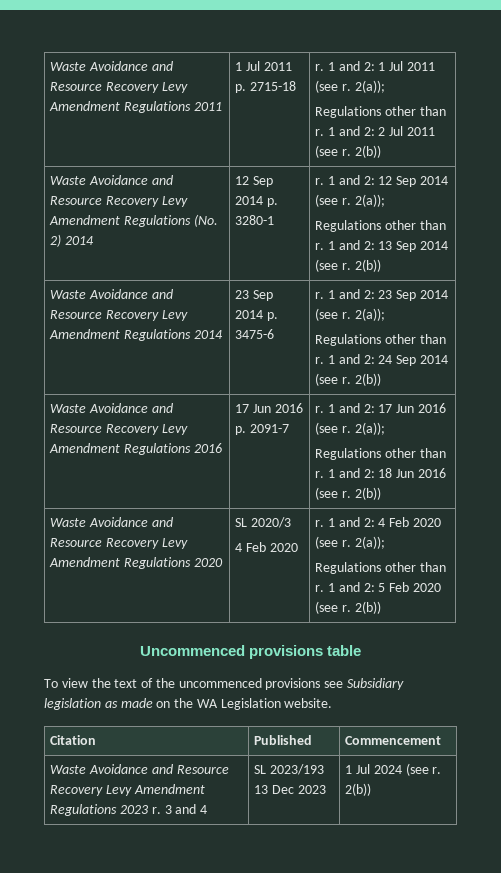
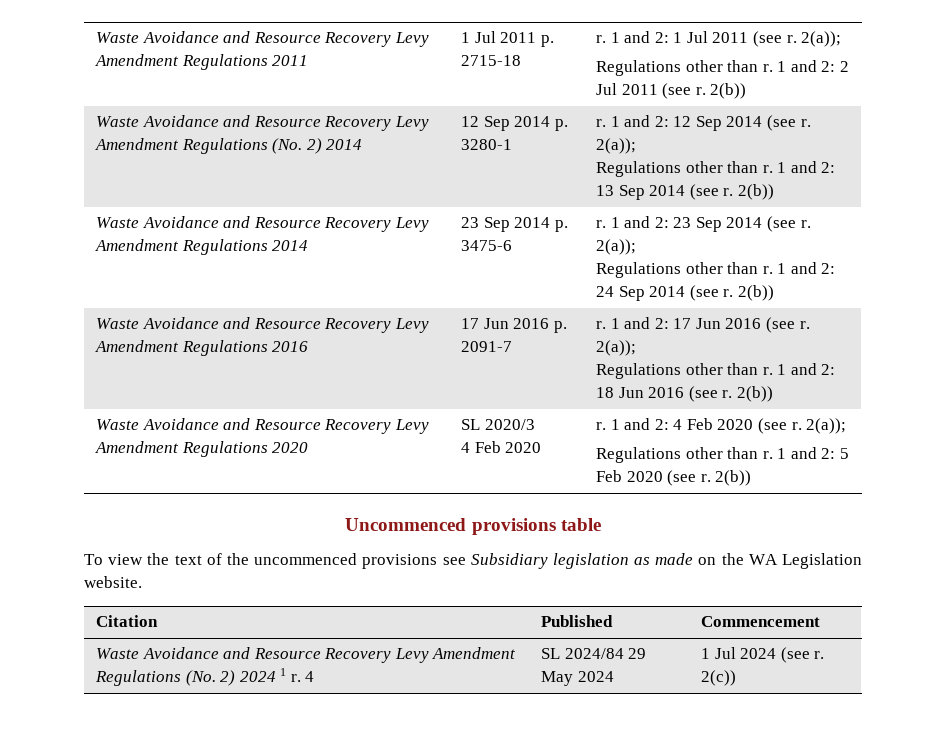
[119,804,208,814] [254,764,324,775] [254,785,326,794] 2023 r. 3 and 4 | SL 2023/193 13 Dec 2023 -> [185,668,315,686] [540,648,647,659] [540,671,614,686] (No. 2) 2024 1 r. 4 | SL 2024/84 29 May 2024
[345,783,372,796] 2(b)) -> [700,670,736,686] 2(c))

